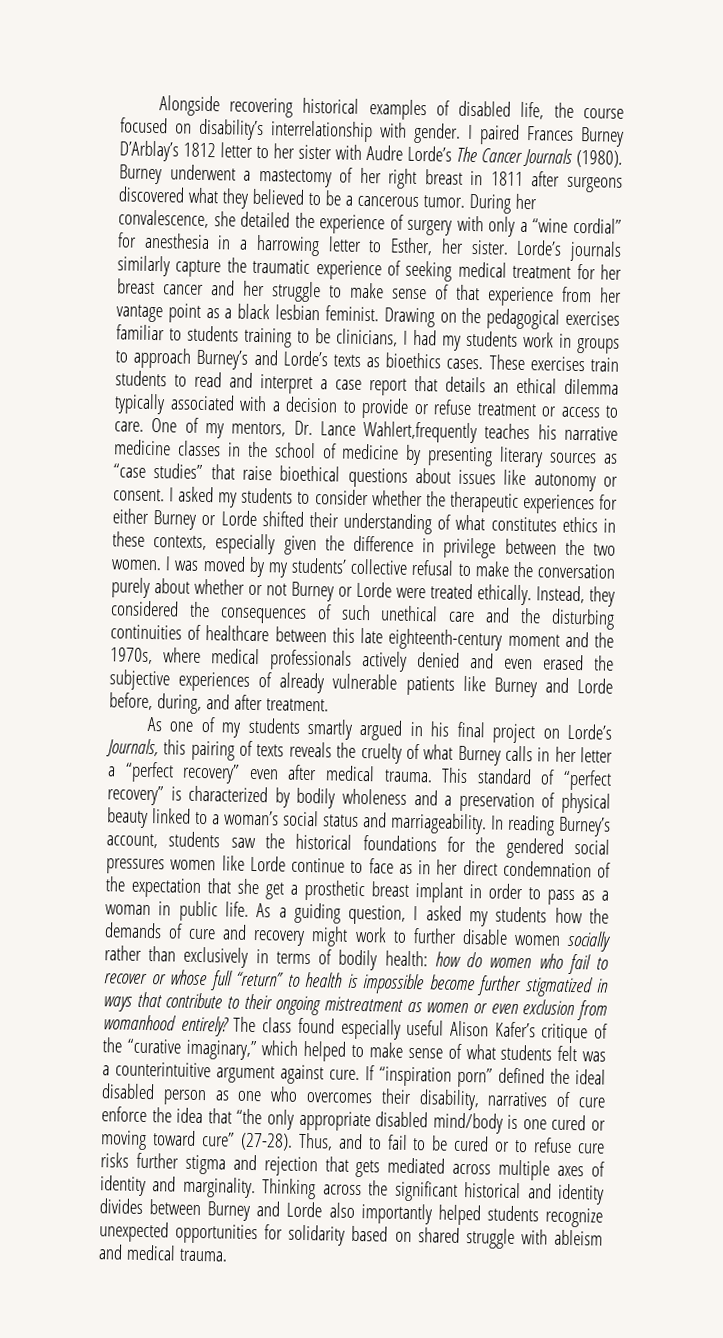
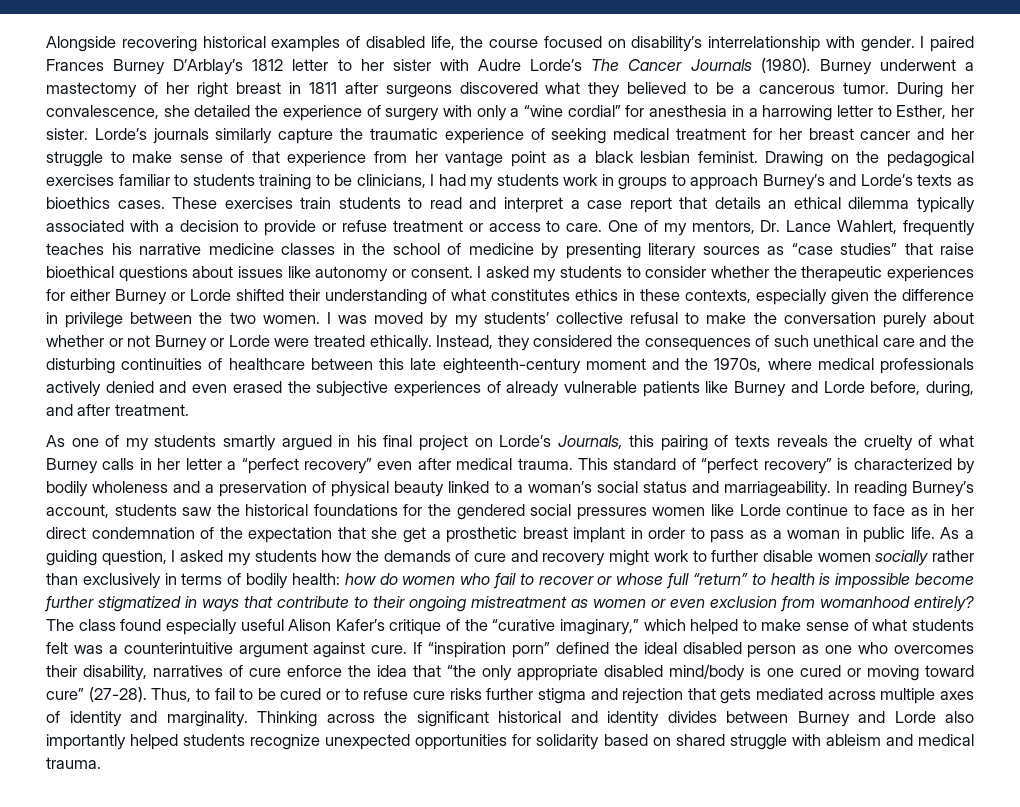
[363,420,478,444] Wahlert,frequently -> [837,220,976,236] Wahlert, frequently
[337,1133,363,1150] and -> (192, 695) none

